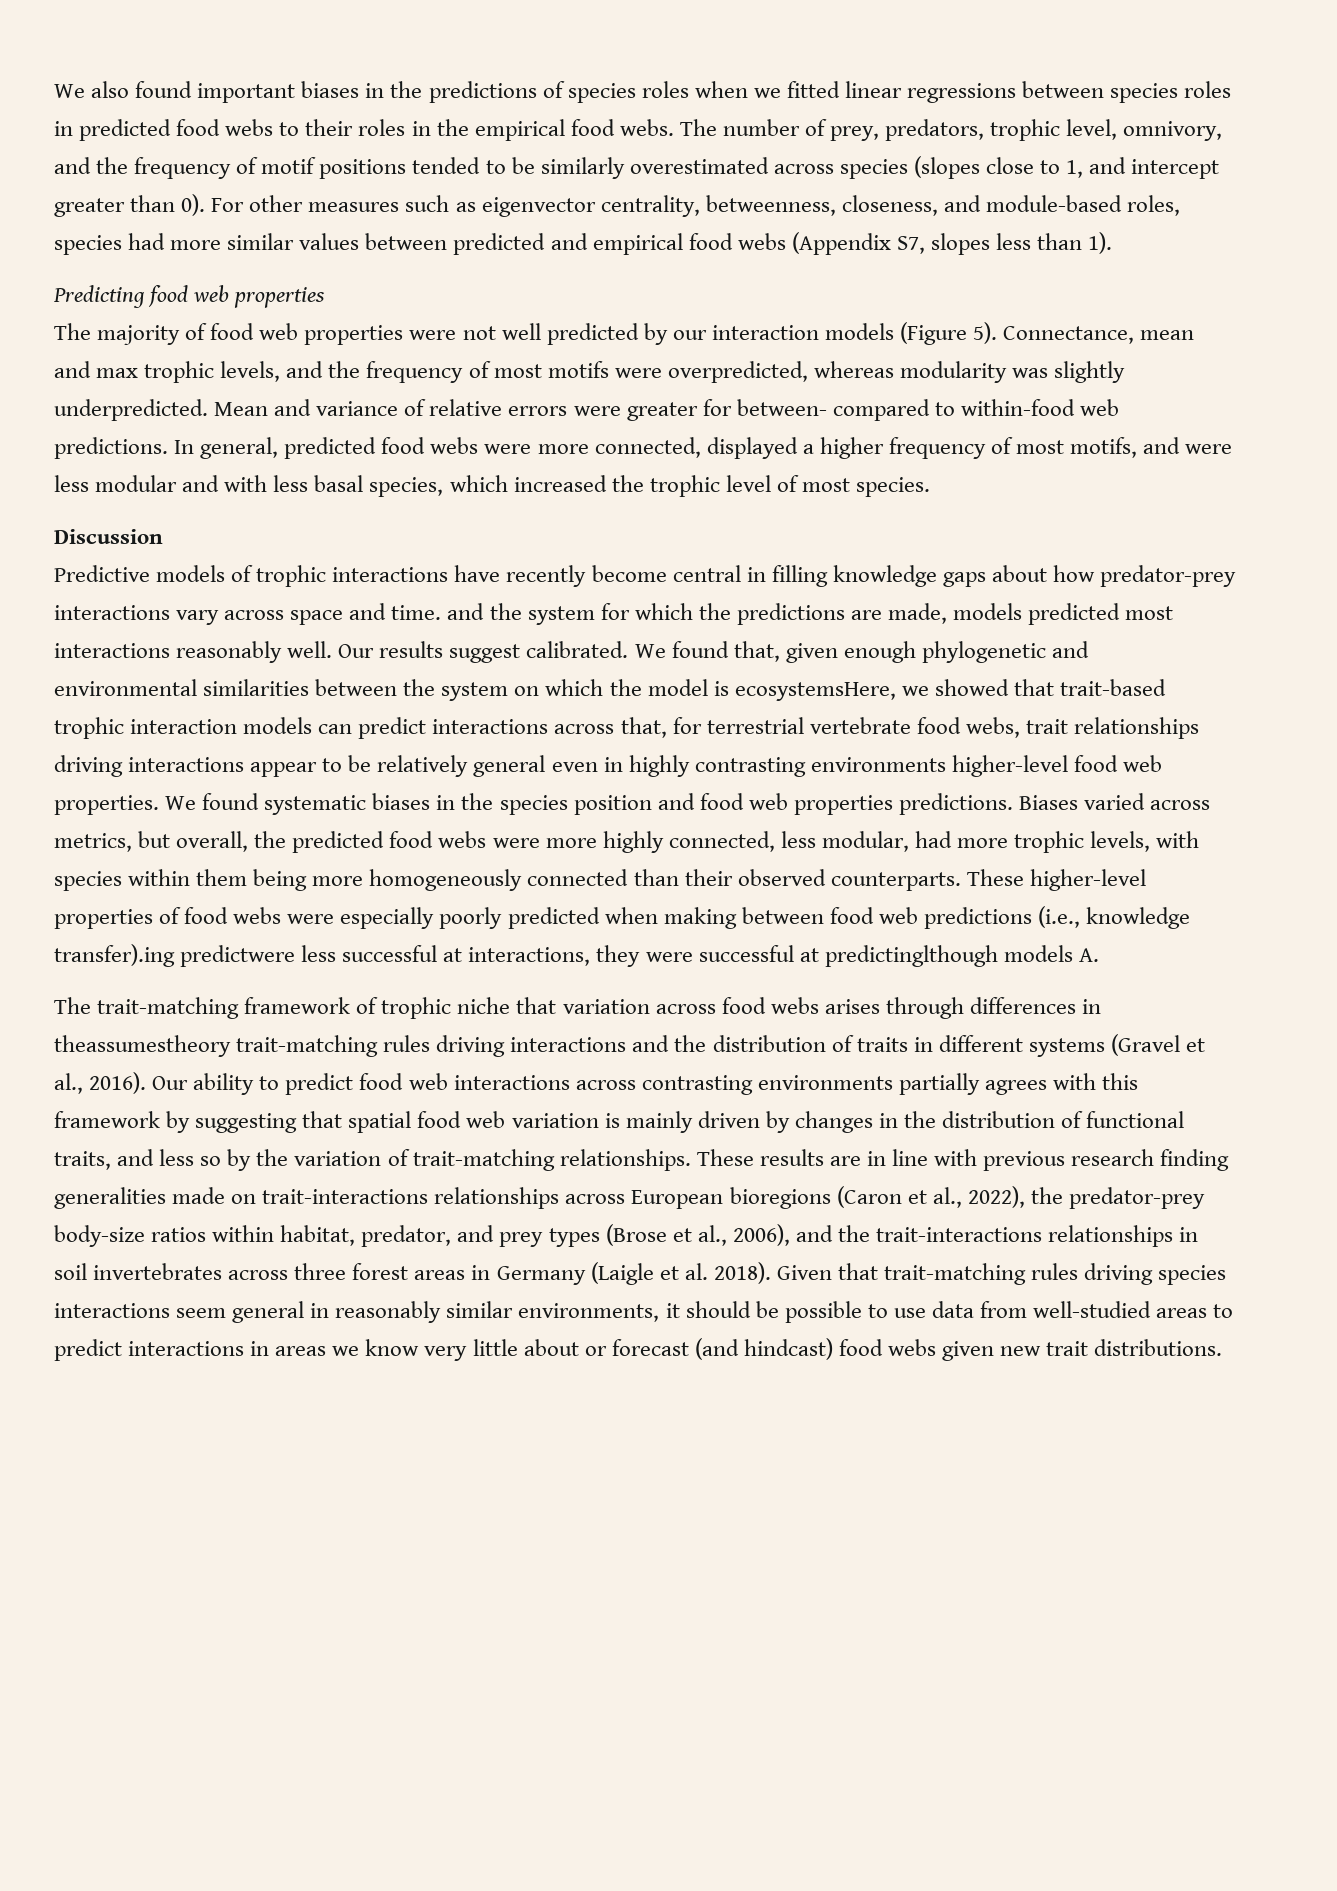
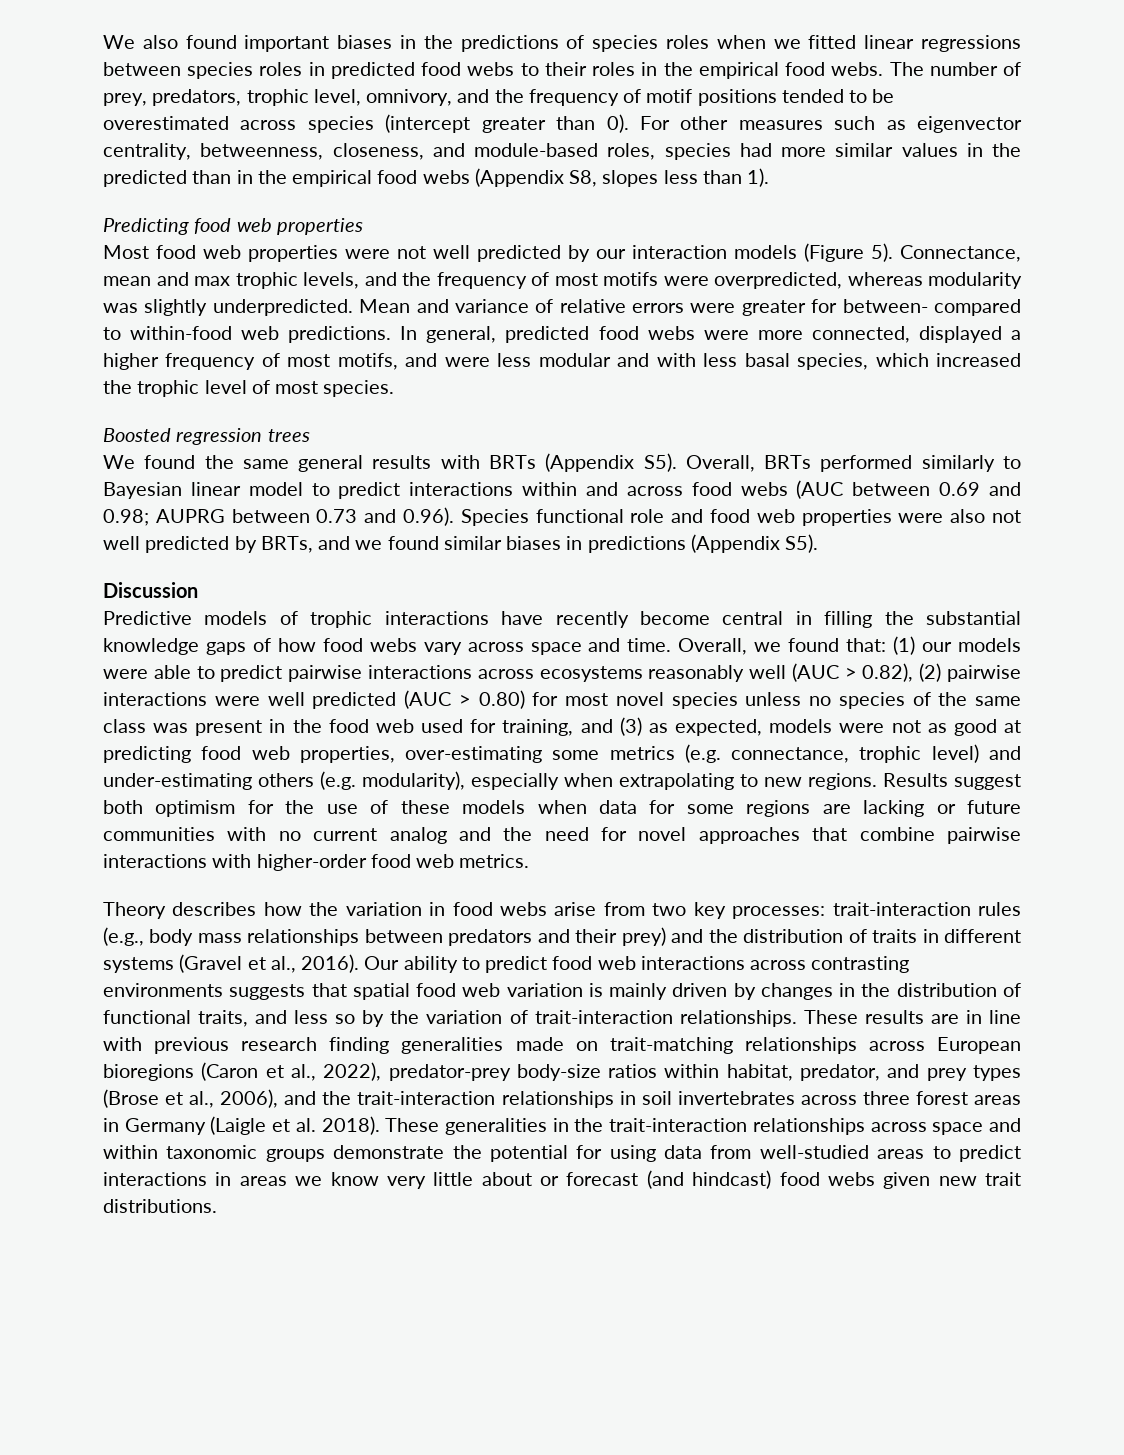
[540,157,625,179] similarly -> (895, 96) none
[913,156,1220,179] (slopes close to 1, and intercept -> [385,114,471,133] (intercept
[365,233,588,255] between predicted and -> [966,143,1021,157] [103,170,287,187] in the predicted than in the
[896,236,925,254] S7, -> [569,170,598,187] S8,
[54,323,208,345] The majority of -> [103,245,149,259] Most
(931, 487) none -> [103,428,310,445] [103,453,1022,472] [103,480,1022,499] [103,507,1021,526] [103,534,819,553] // Boosted regression trees // We found the same general results with BRTs (Appendix S5). Overall, BRTs performed similarly to Bayesian linear model to predict interactions within and across food webs (AUC between 0.69 and 0.98; AUPRG between 0.73 and 0.96). Species functional role and food web properties were also not well predicted by BRTs, and we found similar biases in predictions (Appendix S5).
[832,565,1237,587] [54,605,170,620] knowledge gaps about how predator-prey interactions -> [884,611,1021,625] [103,638,417,655] the substantial knowledge gaps of how food webs
[447,603,1174,625] [54,641,1089,663] [54,679,1167,701] [54,717,1200,739] [54,755,1163,777] [54,793,1211,815] [54,831,1200,853] [54,869,1146,891] [54,906,1191,929] [54,944,1099,967] [54,997,1102,1019] [54,1035,627,1057] and the system for which the predictions are made, models predicted most interactions reasonably well. Our results suggest calibrated. We found that, given enough phylogenetic and environmental similarities between the system on which the model is ecosystemsHere, we showed that trait-based trophic interaction models can predict interactions across that, for terrestrial vertebrate food webs, trait relationships driving interactions appear to be relatively general even in highly contrasting environments higher-level food web properties. We found systematic biases in the species position and food web properties predictions. Biases varied across metrics, but overall, the predicted food webs were more highly connected, less modular, had more trophic levels, with species within them being more homogeneously connected than their observed counterparts. These higher-level properties of food webs were especially poorly predicted when making between food web predictions (i.e., knowledge transfer).ing predictwere less successful at interactions, they were successful at predictinglthough models A. // The trait-matching framework of trophic niche that variation across food webs arises through differences in theassumestheory trait-matching rules driving interactions -> [678,636,1022,655] [103,663,1022,682] [103,690,1021,709] [103,717,1021,736] [103,744,1021,763] [103,771,1021,790] [103,800,1021,817] [103,827,1021,844] [103,854,530,871] [103,902,1022,919] [103,927,666,946] Overall, we found that: (1) our models were able to predict pairwise interactions across ecosystems reasonably well (AUC > 0.82), (2) pairwise interactions were well predicted (AUC > 0.80) for most novel species unless no species of the same class was present in the food web used for training, and (3) as expected, models were not as good at predicting food web properties, over-estimating some metrics (e.g. connectance, trophic level) and under-estimating others (e.g. modularity), especially when extrapolating to new regions. Results suggest both optimism for the use of these models when data for some regions are lacking or future communities with no current analog and the need for novel approaches that combine pairwise interactions with higher-order food web metrics. // Theory describes how the variation in food webs arise from two key processes: trait-interaction rules (e.g., body mass relationships between predators and their prey)
[898,1073,1139,1095] [54,1111,298,1133] partially agrees with this framework by suggesting -> [229,984,306,1000] suggests
[412,1149,555,1171] trait-matching -> [534,1010,673,1024] trait-interaction
[262,1189,429,1204] trait-interactions -> [609,1037,733,1054] trait-matching
[1030,1187,1063,1204] the -> (382, 1071) none
[876,1227,1043,1242] trait-interactions -> [357,1091,496,1105] trait-interaction
[776,1263,1227,1285] [54,1301,926,1323] Given that trait-matching rules driving species interactions seem general in reasonably similar environments, it should be possible to use -> [385,1118,1021,1135] [103,1145,656,1162] These generalities in the trait-interaction relationships across space and within taxonomic groups demonstrate the potential for using

